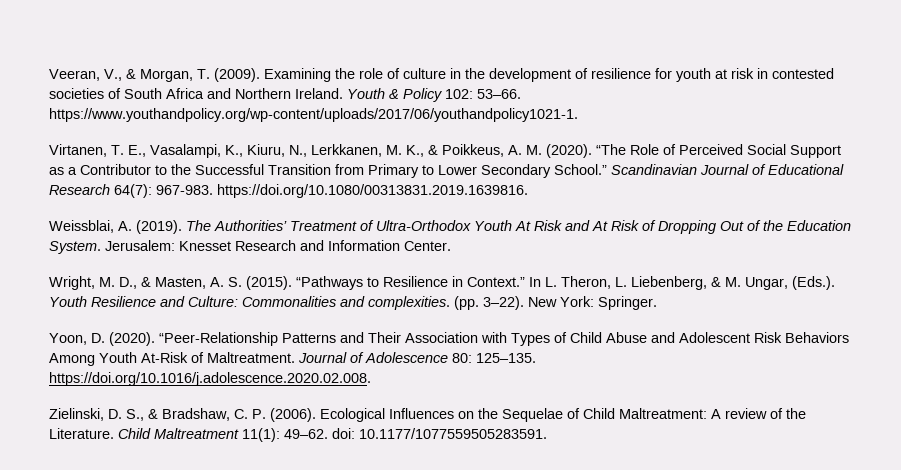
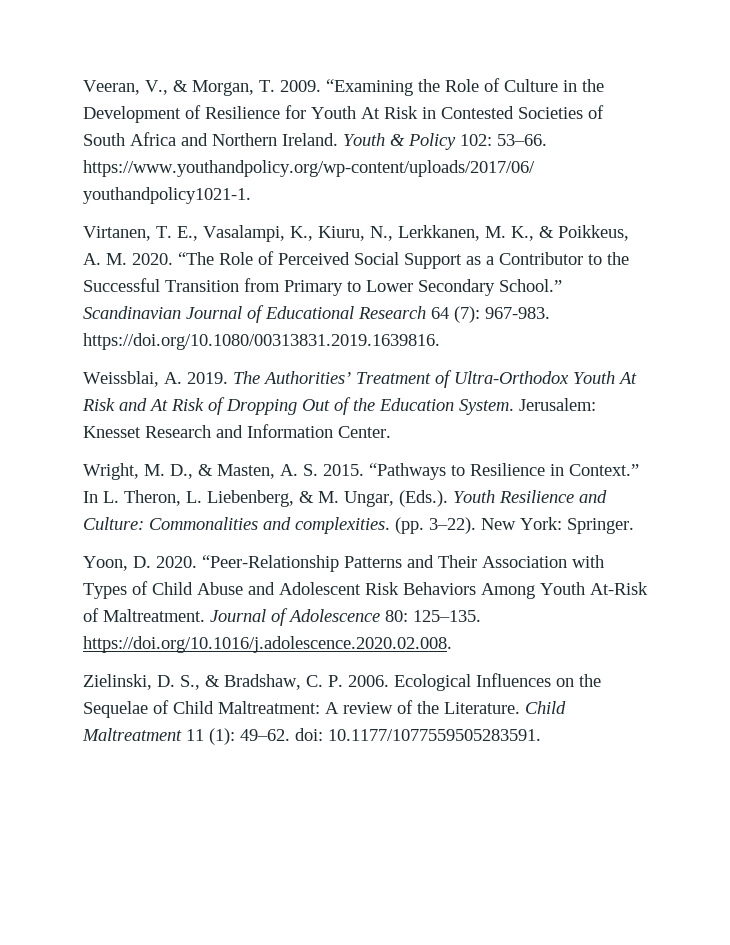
[214,68,834,82] [49,88,104,99] (2009). Examining the role of culture in the development of resilience for youth at risk in contested societies -> [280,78,604,96] [83,105,583,123] 2009. “Examining the Role of Culture in the Development of Resilience for Youth At Risk in Contested Societies
[546,144,592,158] (2020). -> [132,253,173,265] 2020.
[114,184,152,198] 64(7): -> [431,306,480,323] 64 (7):
[136,220,182,234] (2019). -> [187,372,228,384] 2019.
[246,276,292,290] (2015). -> [323,464,364,476] 2015.
[109,332,155,346] (2020). -> [156,556,197,568] 2020.
[270,408,316,422] (2006). -> [348,675,389,687] 2006.
[242,428,280,442] 11(1): -> [186,728,235,745] 11 (1):

